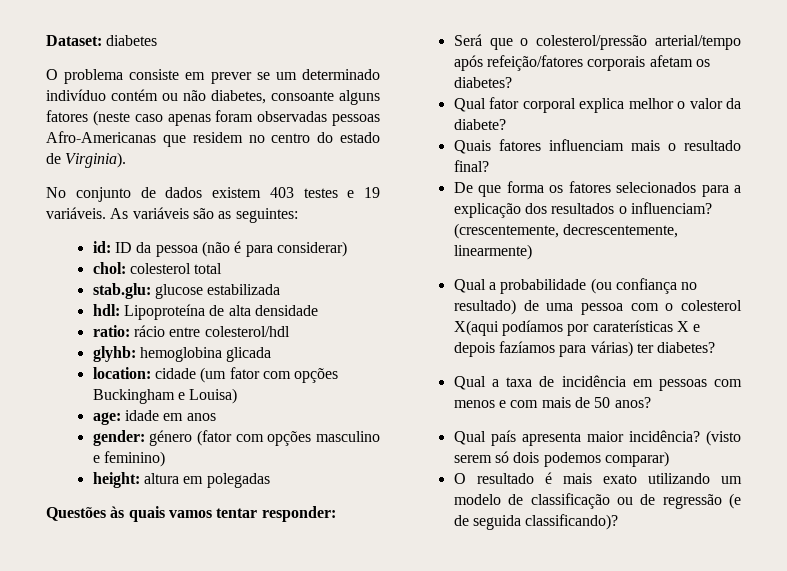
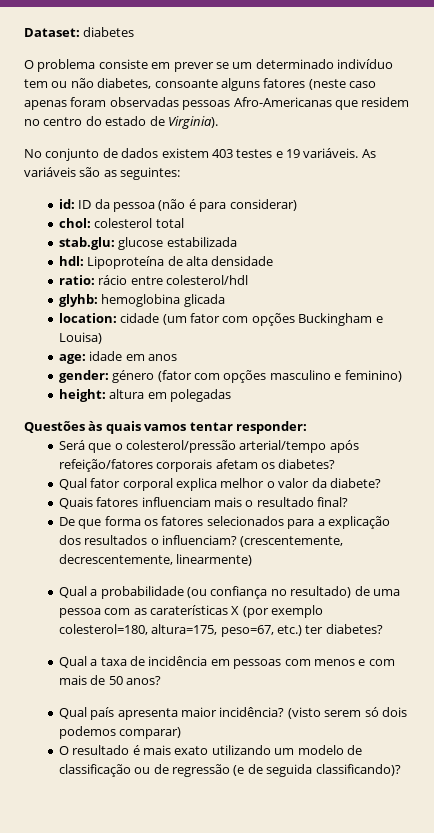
[111,89,158,101] contém -> [24,79,48,88] tem
[665,300,742,311] [453,320,701,336] [453,341,633,357] o colesterol X(aqui podíamos por caraterísticas X e depois fazíamos para várias) -> [133,605,324,618] [58,624,303,637] as caraterísticas X (por exemplo colesterol=180, altura=175, peso=67, etc.)

